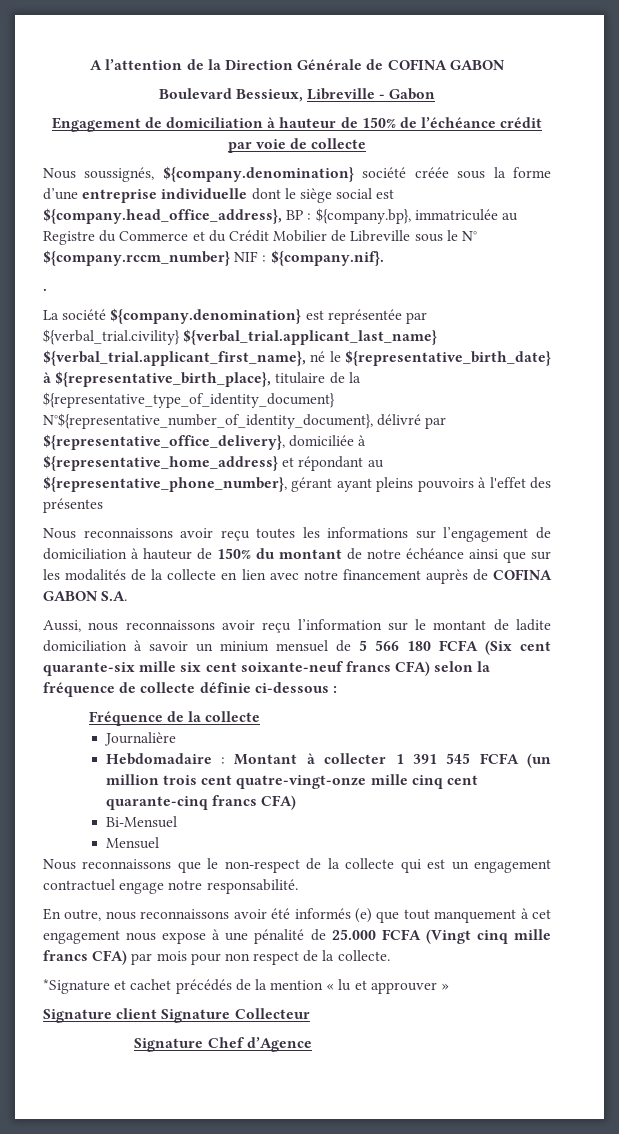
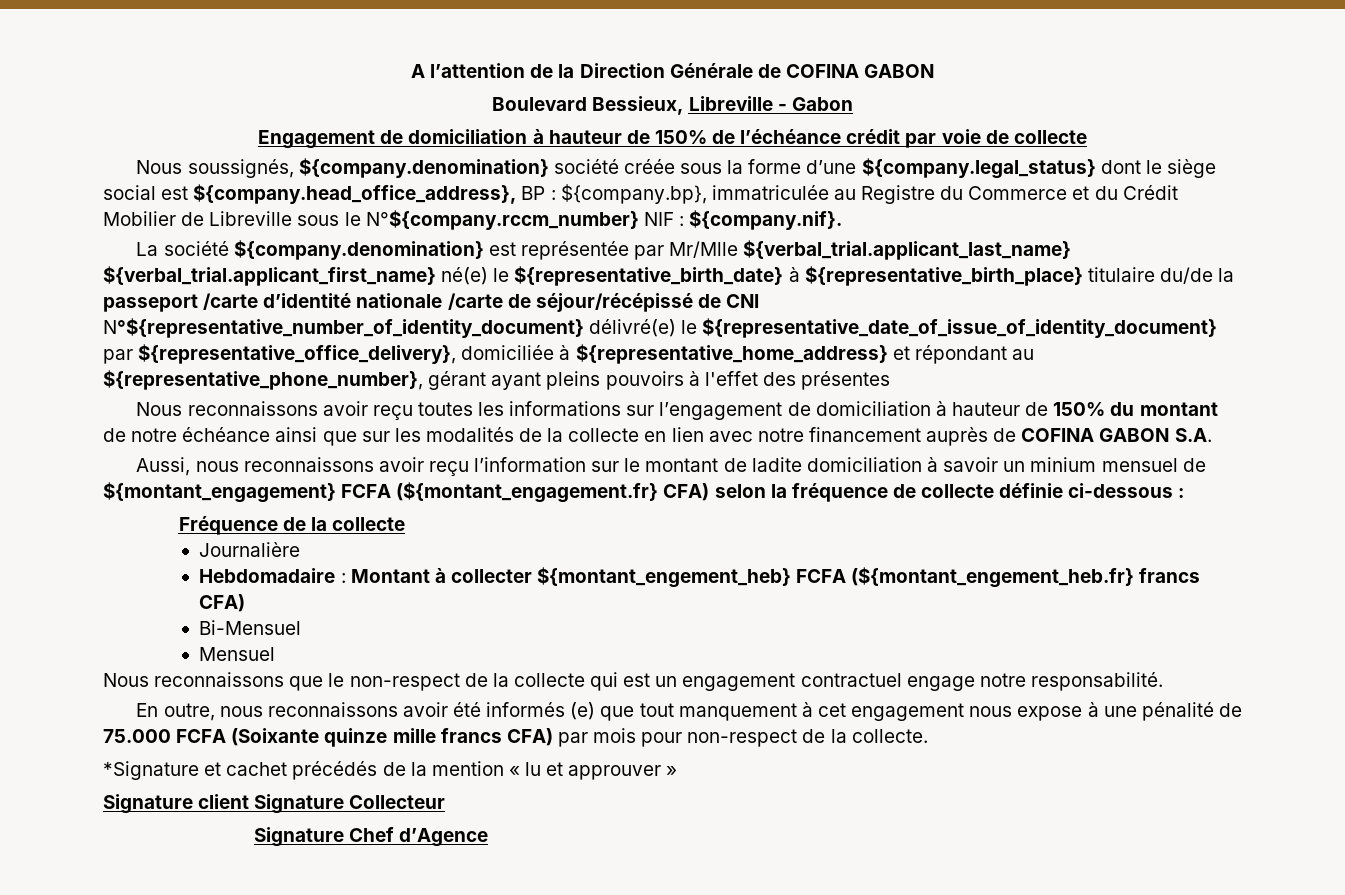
[82,188,248,203] entreprise individuelle -> [861,158,1096,179] ${company.legal_status}
[462,231,478,241] [43,250,230,266] N° ${company.rccm_number} -> [365,210,639,230] N°${company.rccm_number}
[43,288,47,291] // . -> (843, 220) none
[43,329,438,345] [43,350,551,366] [43,371,361,387] [43,392,335,408] [43,413,422,429] ${verbal_trial.civility} ${verbal_trial.applicant_last_name} ${verbal_trial.applicant_first_name}, né le ${representative_birth_date} à ${representative_birth_place}, titulaire de la ${representative_type_of_identity_document} N°${representative_number_of_identity_document}, délivré -> [669,240,1072,260] [103,266,1235,286] [103,293,760,312] [103,318,1218,338] Mr/Mlle ${verbal_trial.applicant_last_name} ${verbal_trial.applicant_first_name} né(e) le ${representative_birth_date} à ${representative_birth_place} titulaire du/de la passeport /carte d’identité nationale /carte de séjour/récépissé de CNI N°${representative_number_of_identity_document} délivré(e) le ${representative_date_of_issue_of_identity_document}
[359,640,551,655] [43,661,391,676] 5 566 180 FCFA (Six cent quarante-six mille six cent soixante-neuf francs -> [103,482,659,503] ${montant_engagement} FCFA (${montant_engagement.fr}
[395,753,552,768] [105,774,478,789] [105,796,208,810] 1 391 545 FCFA (un million trois cent quatre-vingt-onze mille cinq cent quarante-cinq -> [537,567,1135,588] ${montant_engement_heb} FCFA (${montant_engement_heb.fr}
[331,929,508,944] 25.000 FCFA (Vingt cinq -> [103,728,388,747] 75.000 FCFA (Soixante quinze
[224,951,300,965] non respect -> [687,729,798,747] non-respect

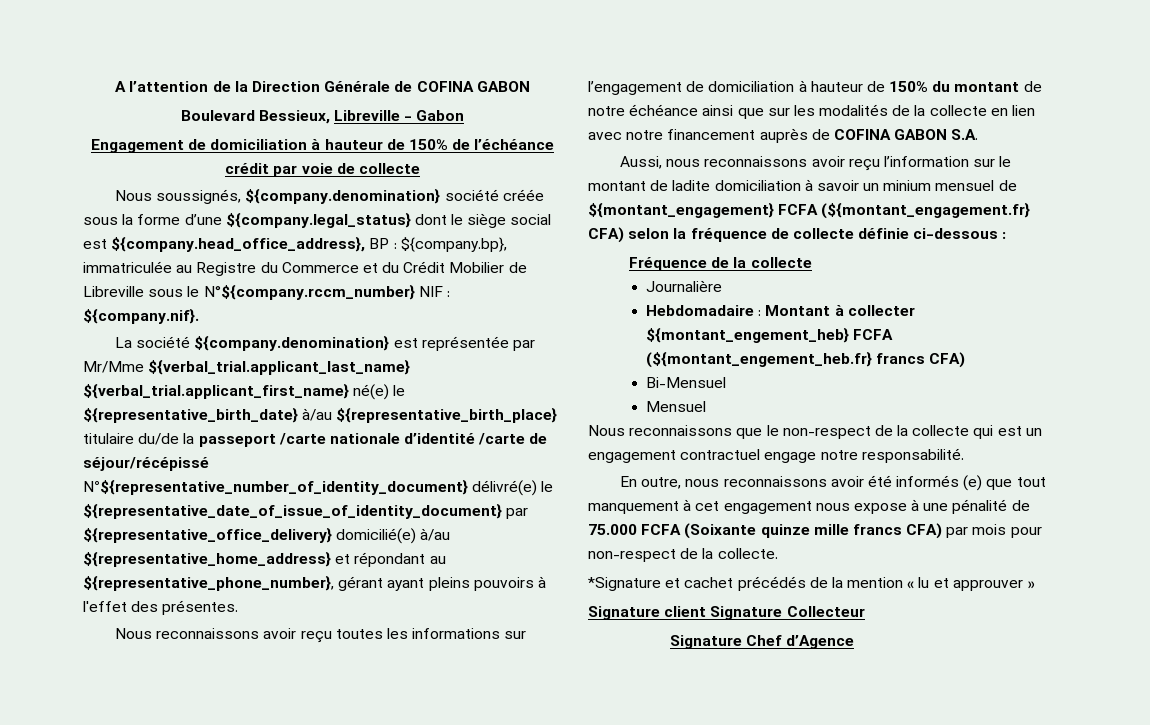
[669,241,739,258] Mr/Mlle -> [83,361,144,373] Mr/Mme
[788,267,800,282] à -> [302,408,333,421] à/au
[263,293,443,308] d’identité nationale -> [329,433,476,444] nationale d’identité
[697,294,760,308] de CNI -> (209, 464) none
[138,344,571,364] ${representative_office_delivery}, domiciliée à -> [83,527,451,544] ${representative_office_delivery} domicilié(e) à/au
[801,371,891,390] présentes -> [162,600,239,615] présentes.

